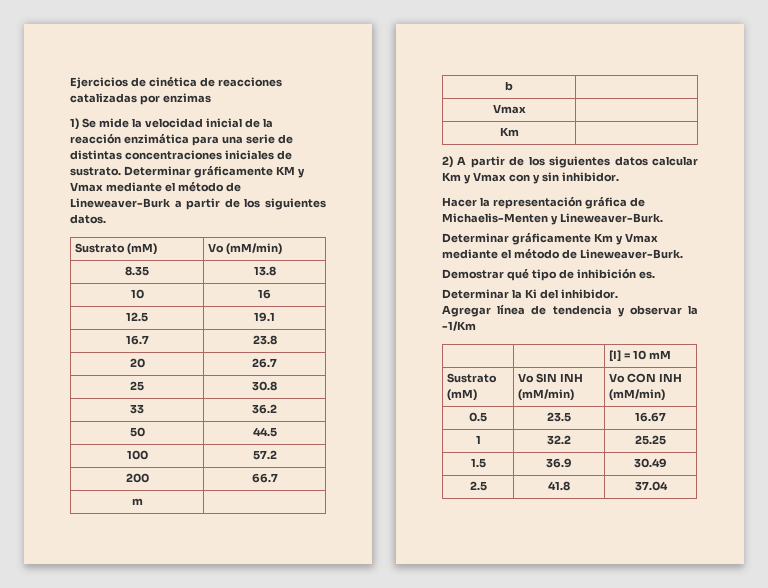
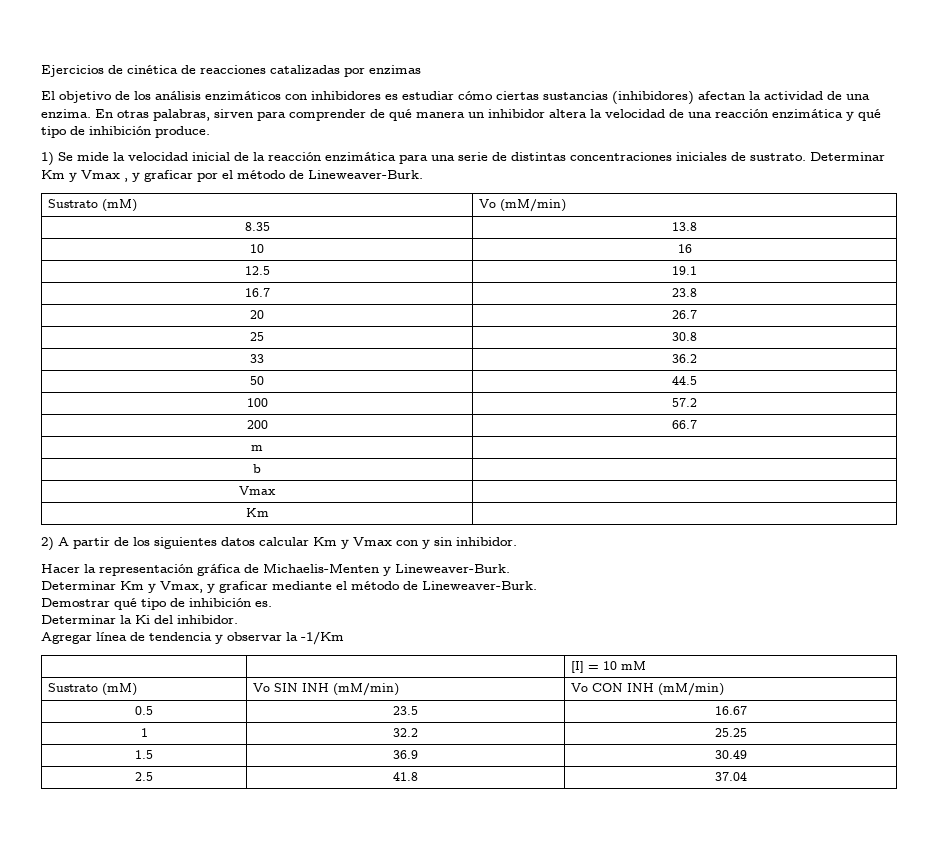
(211, 98) none -> [41,91,870,105] [41,109,881,121] [41,126,210,138] // El objetivo de los análisis enzimáticos con inhibidores es estudiar cómo ciertas sustancias (inhibidores) afectan la actividad de una enzima. En otras palabras, sirven para comprender de qué manera un inhibidor altera la velocidad de una reacción enzimática y qué tipo de inhibición produce.
[194,165,305,178] [70,181,241,192] [70,198,326,210] [70,214,106,224] gráficamente KM y Vmax mediante el método de Lineweaver-Burk a partir de los siguientes datos. -> [41,170,423,182] Km y Vmax , y graficar por el método de Lineweaver-Burk.
[512,232,658,245] gráficamente Km y Vmax -> [120,581,268,593] Km y Vmax, y graficar

